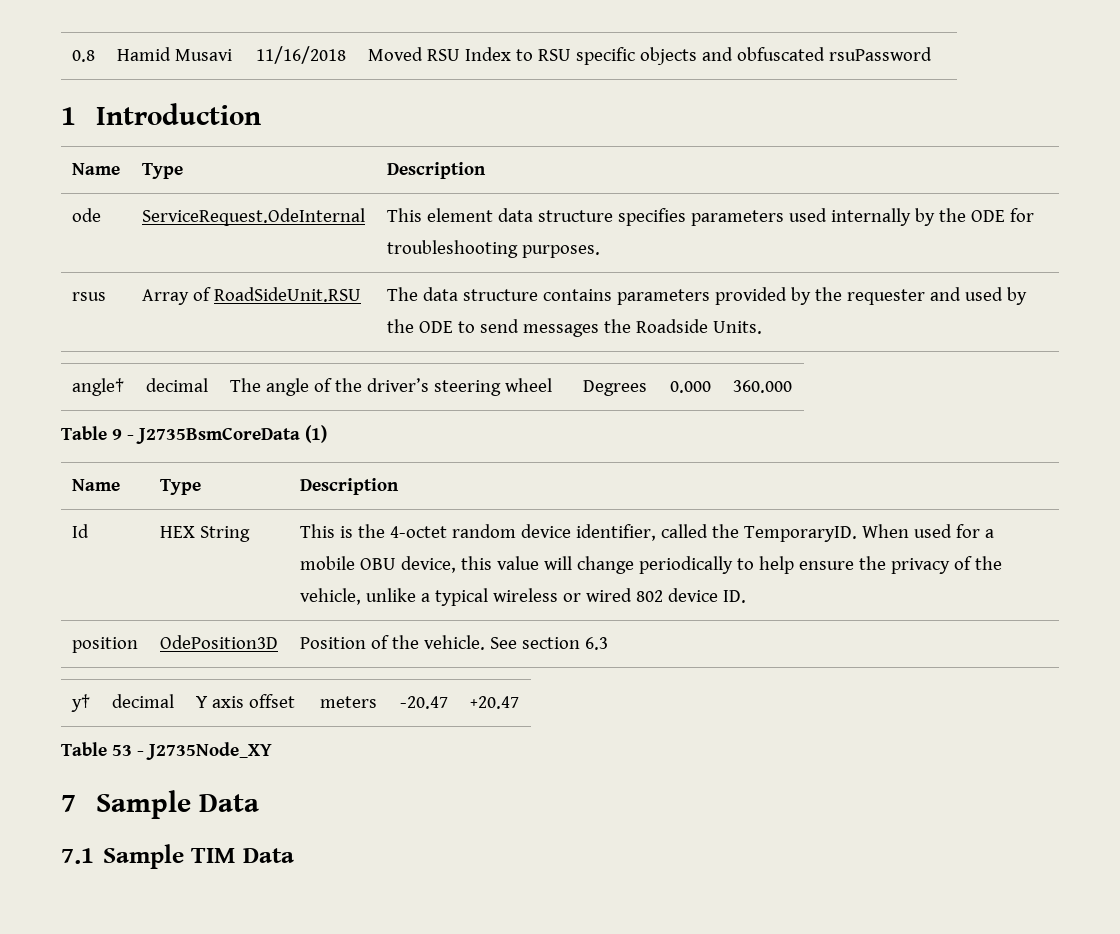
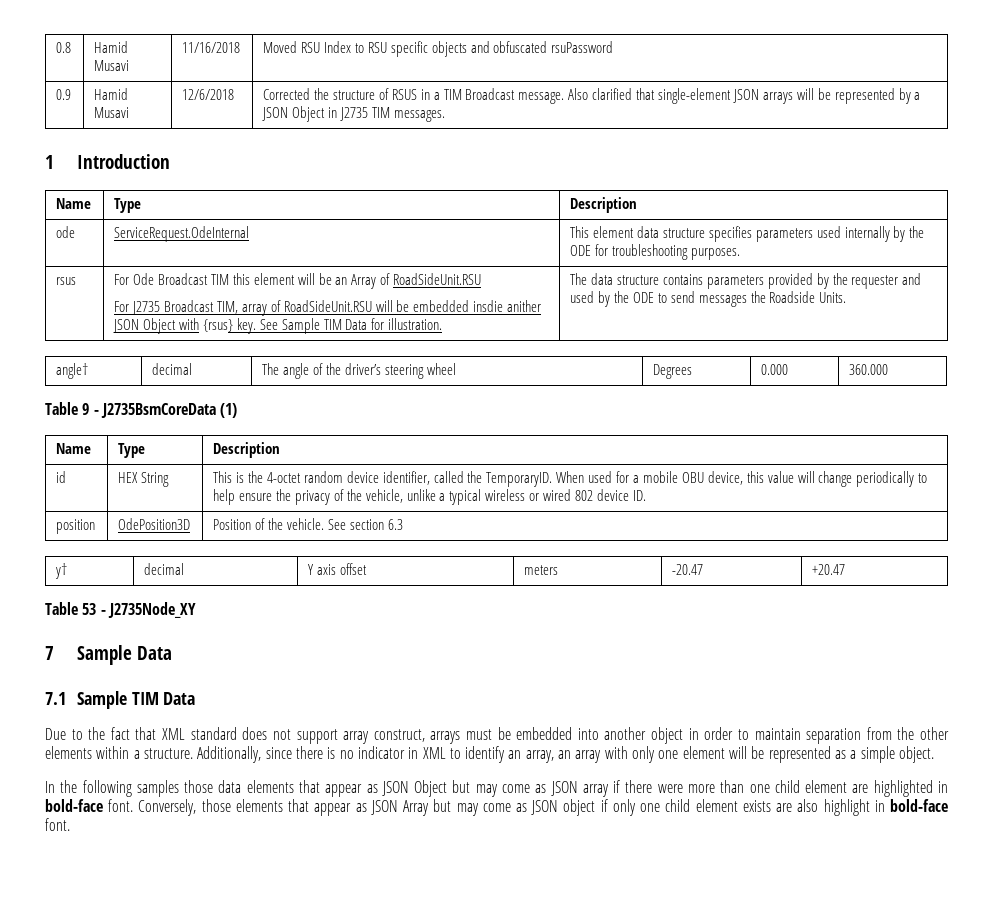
(932, 54) none -> [56,89,72,100] [94,88,129,100] [94,107,130,118] [182,89,235,100] [263,88,921,104] [262,106,445,122] // 0.9 | Hamid Musavi | 12/6/2018 | Corrected the structure of RSUS in a TIM Broadcast message. Also clarified that single-element JSON arrays will be represented by a JSON Object in J2735 TIM messages.
[141,287,361,305] Array of RoadSideUnit.RSU -> [114,273,482,289] [114,300,542,316] [113,318,443,334] For Ode Broadcast TIM this element will be an Array of RoadSideUnit.RSU // For J2735 Broadcast TIM, array of RoadSideUnit.RSU will be embedded insdie anither JSON Object with {rsus} key. See Sample TIM Data for illustration.
[71,524,89,538] Id -> [56,471,67,483] id
(294, 855) none -> [45,727,950,744] [45,746,934,763] [45,780,949,797] [45,799,949,816] [45,818,70,831] // Due to the fact that XML standard does not support array construct, arrays must be embedded into another object in order to maintain separation from the other elements within a structure. Additionally, since there is no indicator in XML to identify an array, an array with only one element will be represented as a simple object. // In the following samples those data elements that appear as JSON Object but may come as JSON array if there were more than one child element are highlighted in bold-face font. Conversely, those elements that appear as JSON Array but may come as JSON object if only one child element exists are also highlight in bold-face font.

